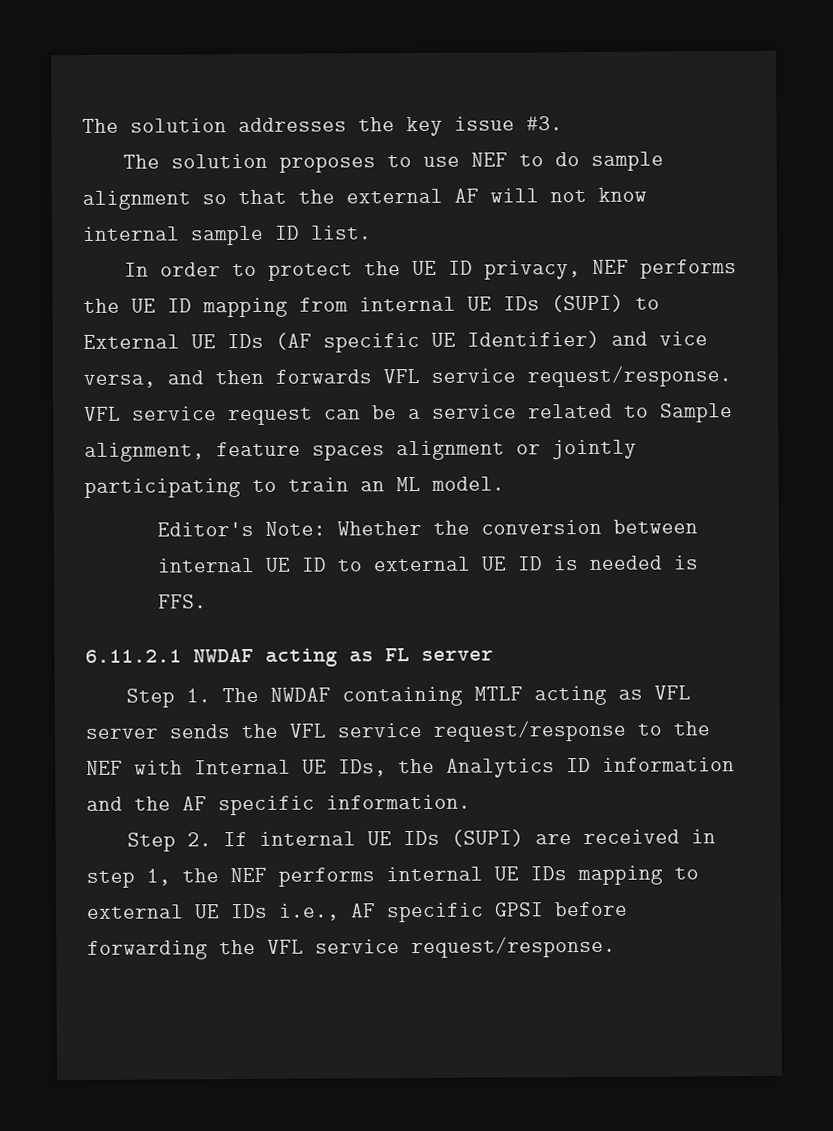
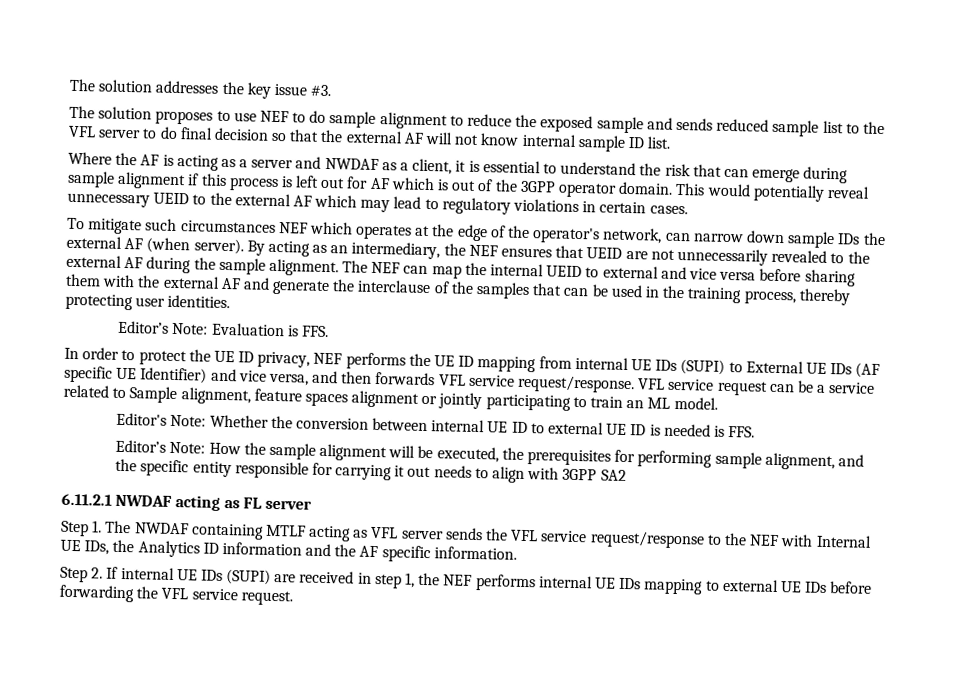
(191, 200) none -> [449,113,885,137] [68,125,269,141] to reduce the exposed sample and sends reduced sample list to the VFL server to do final decision
(372, 232) none -> [68,151,849,184] [67,170,870,202] [67,192,688,215] [67,217,886,249] [66,235,870,266] [66,254,856,287] [65,273,851,306] [65,293,231,311] [118,320,329,338] // Where the AF is acting as a server and NWDAF as a client, it is essential to understand the risk that can emerge during sample alignment if this process is left out for AF which is out of the 3GPP operator domain. This would potentially reveal unnecessary UEID to the external AF which may lead to regulatory violations in certain cases. // To mitigate such circumstances NEF which operates at the edge of the operator's network, can narrow down sample IDs the external AF (when server). By acting as an intermediary, the NEF ensures that UEID are not unnecessarily revealed to the external AF during the sample alignment. The NEF can map the internal UEID to external and vice versa before sharing them with the external AF and generate the interclause of the samples that can be used in the training process, thereby protecting user identities. // Editor’s Note: Evaluation is FFS.
(207, 601) none -> [115,439,864,471] [115,458,627,483] // Editor’s Note: How the sample alignment will be executed, the prerequisites for performing sample alignment, and the specific entity responsible for carrying it out needs to align with 3GPP SA2
[279,902,544,923] i.e., AF specific GPSI -> (828, 587) none
[411,935,616,959] request/response. -> [240,590,293,606] request.

